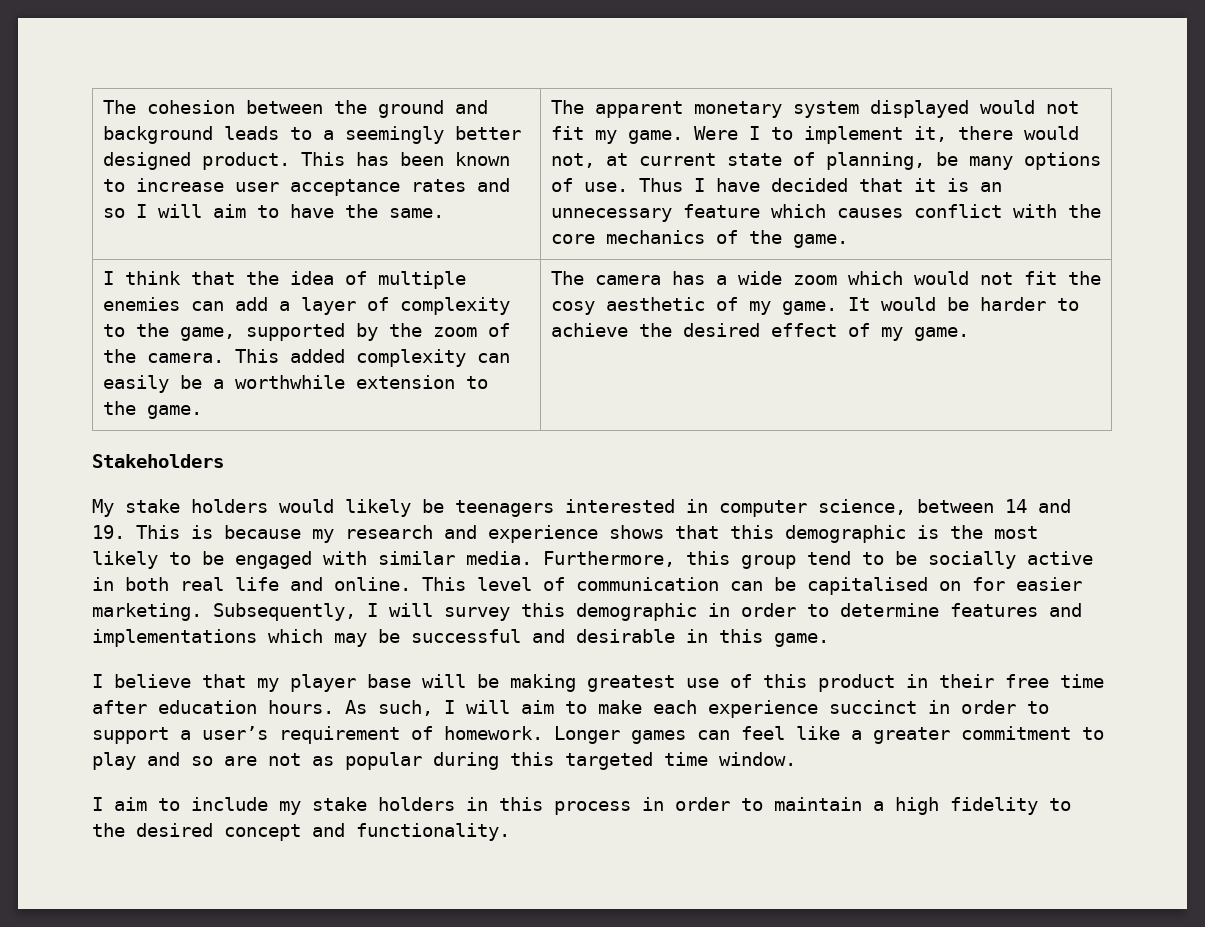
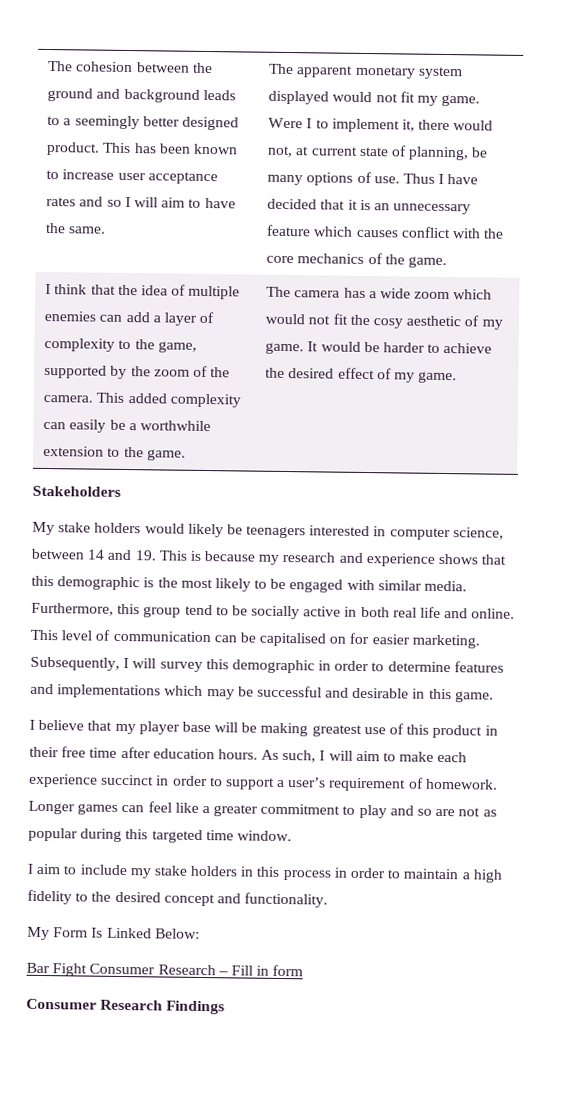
(510, 832) none -> [27,926,200,941] [26,962,304,977] [26,998,226,1015] // My Form Is Linked Below: // Bar Fight Consumer Research – Fill in form // Consumer Research Findings

